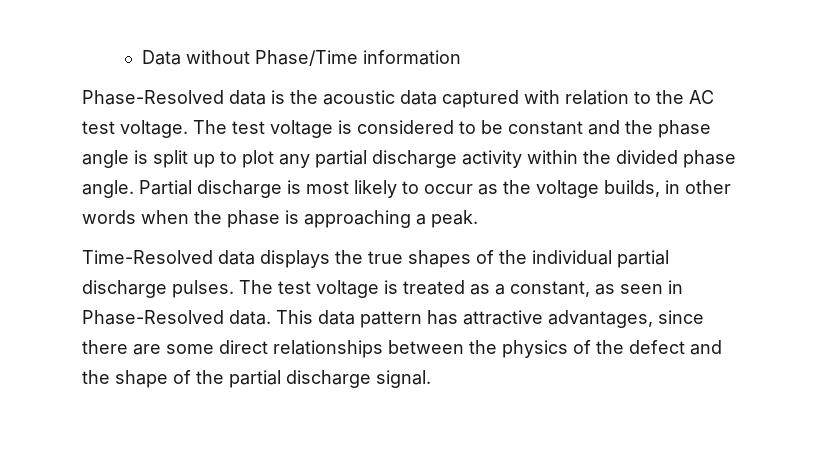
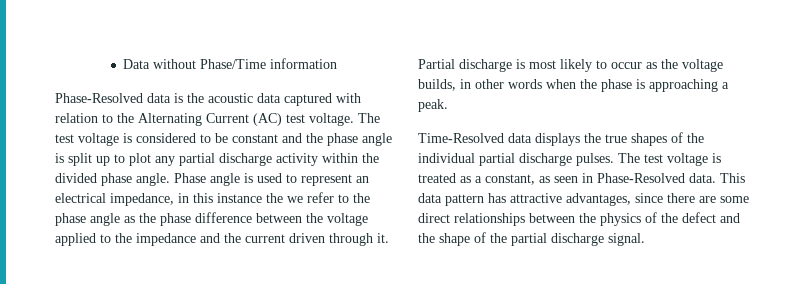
[689,90,714,104] AC -> [138,113,282,126] Alternating Current (AC)
(134, 189) none -> [174,173,369,186] [55,192,370,206] [55,212,368,226] [55,233,389,246] Phase angle is used to represent an electrical impedance, in this instance the we refer to the phase angle as the phase difference between the voltage applied to the impedance and the current driven through it.

